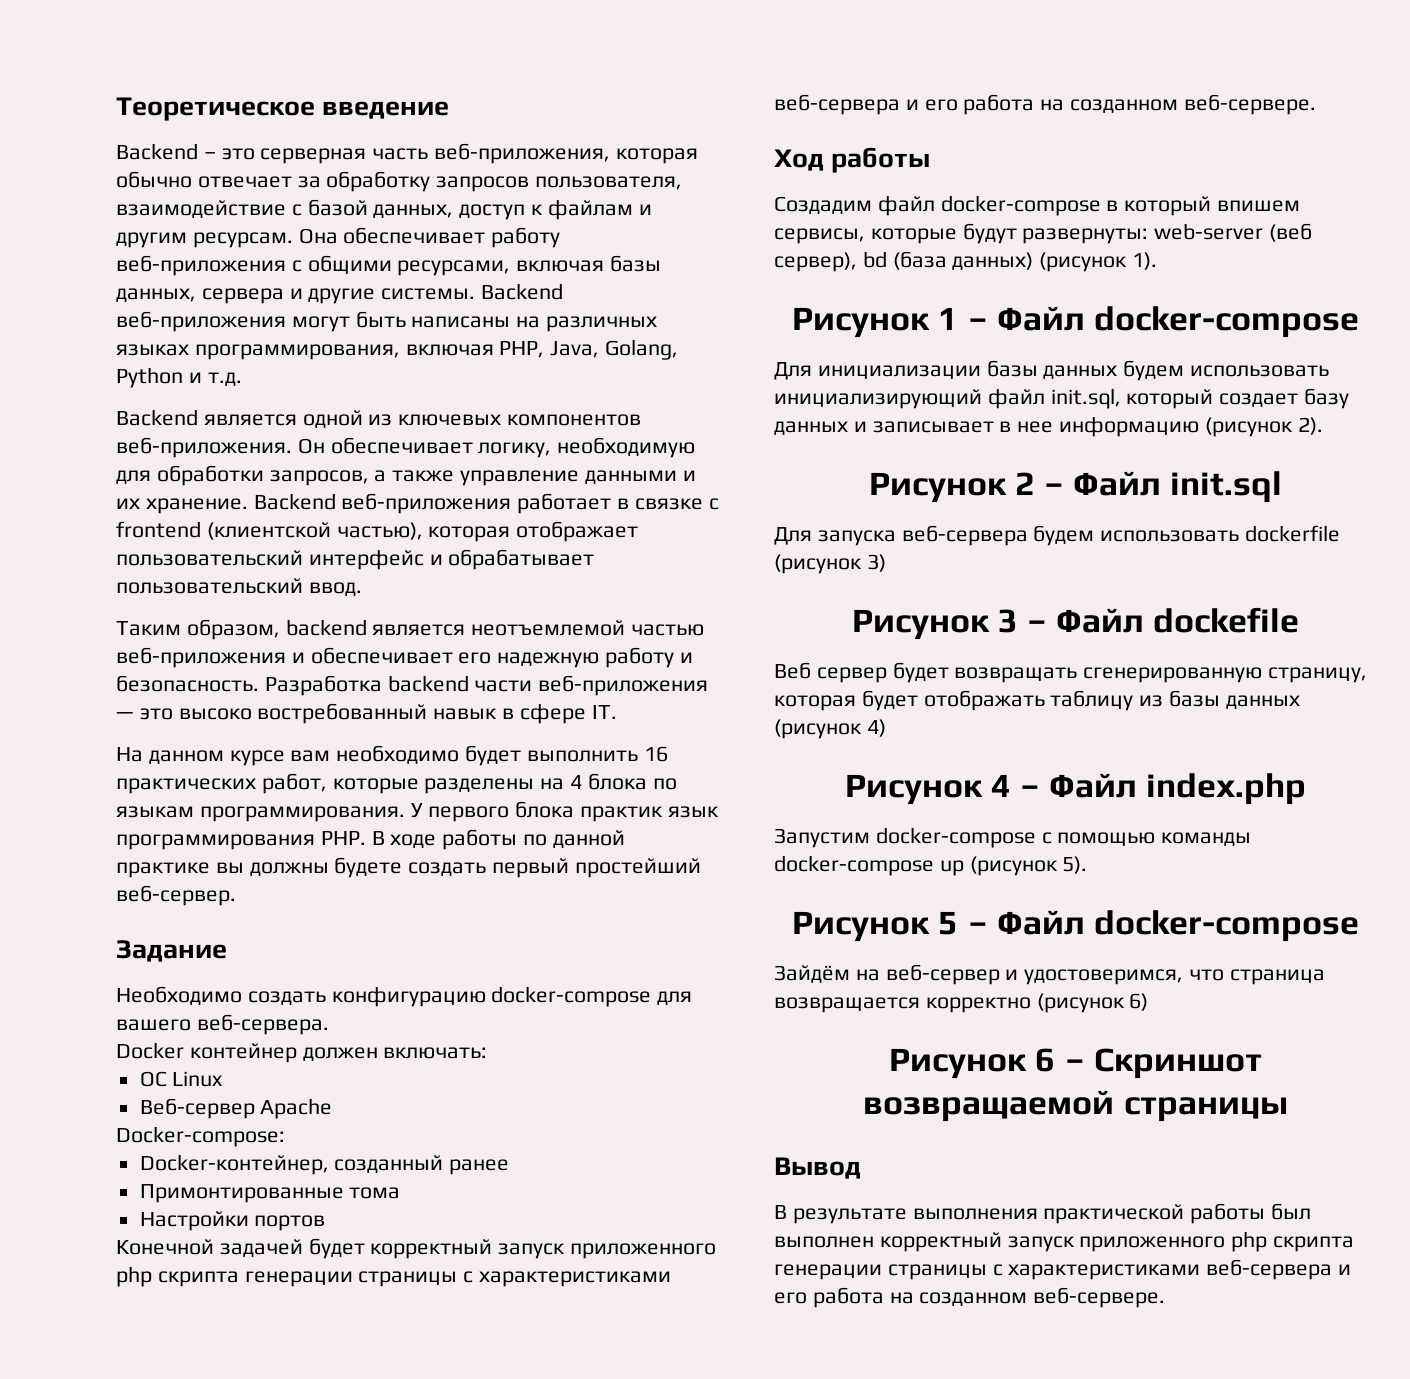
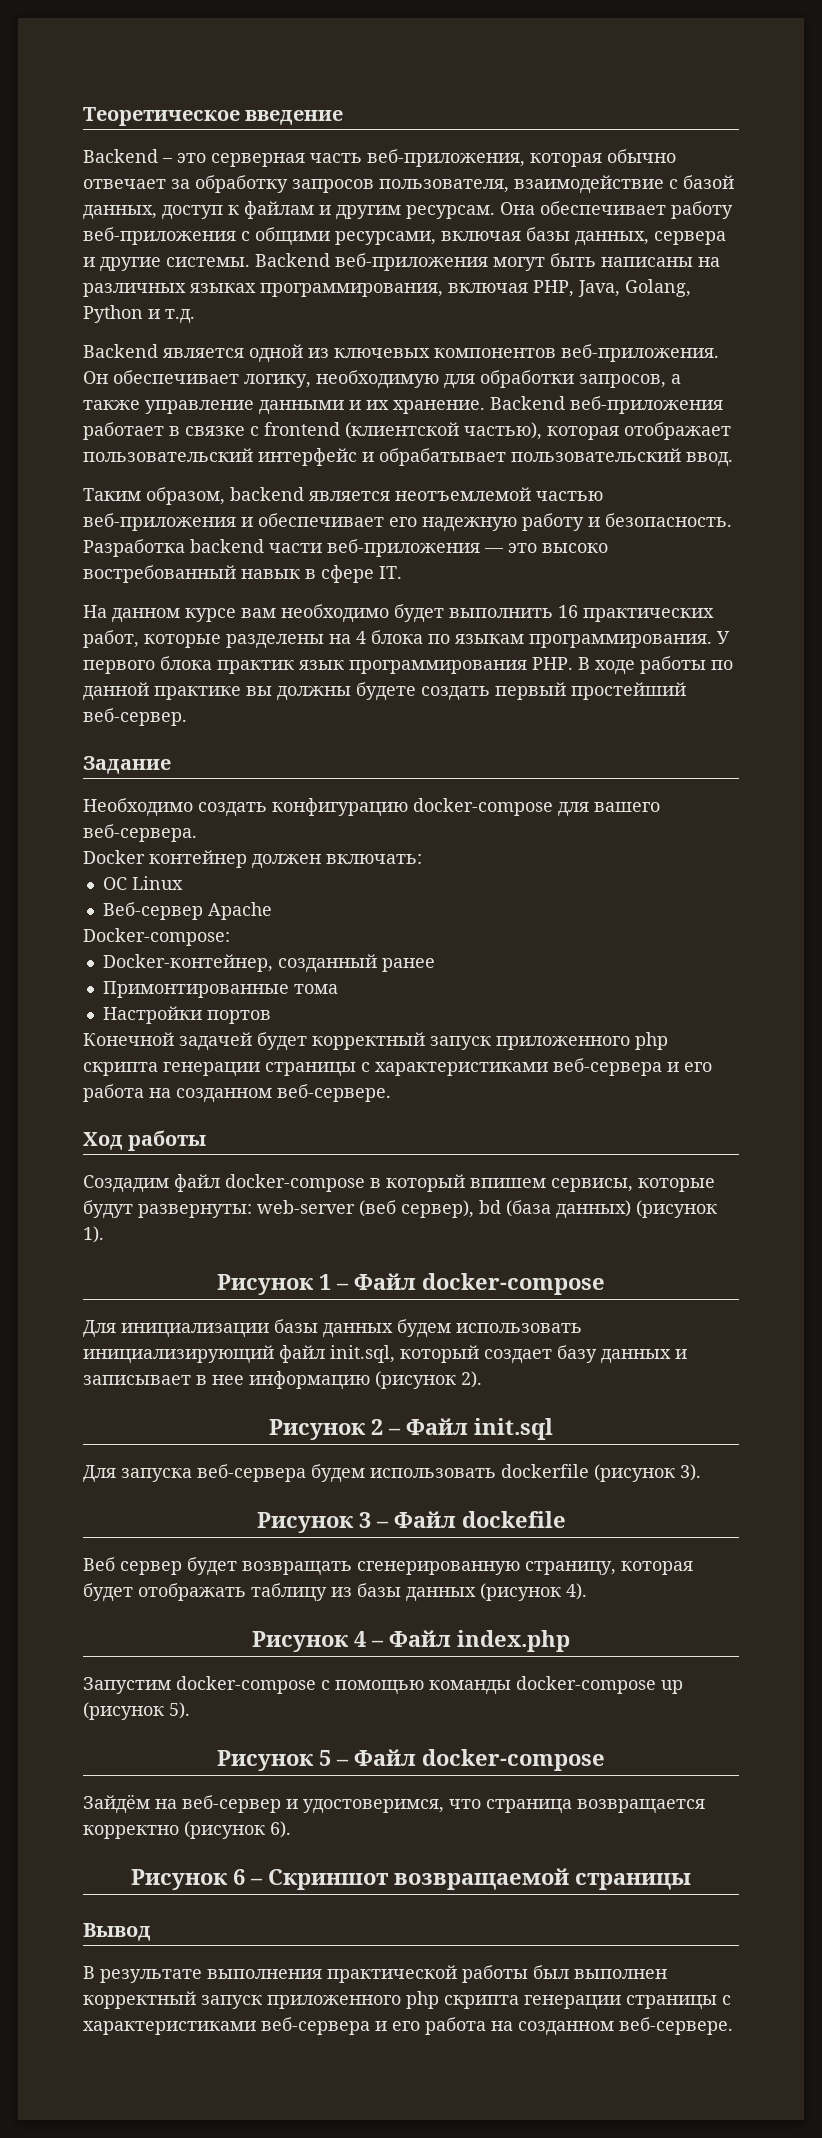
[866,554,886,572] 3) -> [680,1464,701,1481] 3).
[866,719,886,737] 4) -> [566,1583,587,1600] 4).
[1129,993,1149,1011] 6) -> [270,1821,291,1838] 6).

